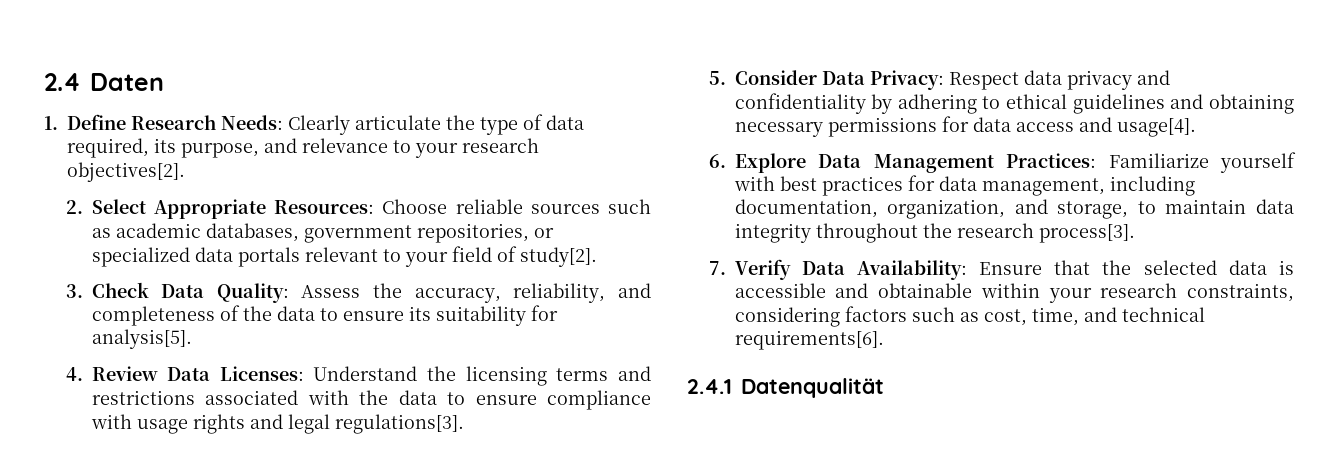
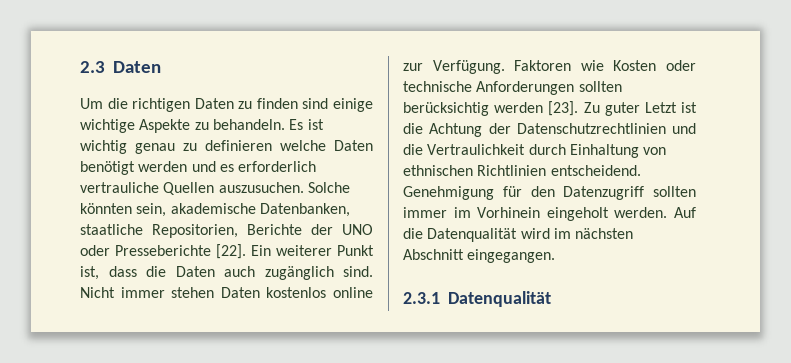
[44,73,81,91] 2.4 -> [80,61,105,73] 2.3
[44,114,584,135] [67,138,539,158] [67,162,185,182] [65,199,652,219] [91,223,554,243] [91,246,597,267] [65,282,651,303] [91,305,558,326] [91,329,192,349] [65,366,651,386] [91,390,652,410] [90,414,464,434] [708,70,1170,90] [734,93,1294,114] [734,116,1196,137] [708,152,1296,173] [733,175,1195,196] [734,199,1294,219] [734,223,1135,243] [708,259,1294,280] [734,283,1294,303] [734,306,1205,327] [734,330,884,350] [687,379,732,394] 1. Define Research Needs: Clearly articulate the type of data required, its purpose, and relevance to your research objectives[2]. // 2. Select Appropriate Resources: Choose reliable sources such as academic databases, government repositories, or specialized data portals relevant to your field of study[2]. // 3. Check Data Quality: Assess the accuracy, reliability, and completeness of the data to ensure its suitability for analysis[5]. // 4. Review Data Licenses: Understand the licensing terms and restrictions associated with the data to ensure compliance with usage rights and legal regulations[3]. // 5. Consider Data Privacy: Respect data privacy and confidentiality by adhering to ethical guidelines and obtaining necessary permissions for data access and usage[4]. // 6. Explore Data Management Practices: Familiarize yourself with best practices for data management, including documentation, organization, and storage, to maintain data integrity throughout the research process[3]. // 7. Verify Data Availability: Ensure that the selected data is accessible and obtainable within your research constraints, considering factors such as cost, time, and technical requirements[6]. // 2.4.1 -> [80,98,374,112] [80,119,324,133] [80,140,373,154] [80,161,317,175] [80,182,350,195] [80,203,350,217] [80,224,373,238] [80,244,374,259] [80,266,373,280] [80,287,373,298] [403,60,696,74] [403,81,622,95] [403,101,697,116] [403,123,696,137] [403,144,667,158] [403,165,641,176] [403,186,696,200] [403,207,696,221] [403,228,634,242] [403,249,556,263] [403,292,440,304] Um die richtigen Daten zu finden sind einige wichtige Aspekte zu behandeln. Es ist wichtig genau zu definieren welche Daten benötigt werden und es erforderlich vertrauliche Quellen auszusuchen. Solche könnten sein, akademische Datenbanken, staatliche Repositorien, Berichte der UNO oder Presseberichte [22]. Ein weiterer Punkt ist, dass die Daten auch zugänglich sind. Nicht immer stehen Daten kostenlos online zur Verfügung. Faktoren wie Kosten oder technische Anforderungen sollten berücksichtig werden [23]. Zu guter Letzt ist die Achtung der Datenschutzrechtlinien und die Vertraulichkeit durch Einhaltung von ethnischen Richtlinien entscheidend. Genehmigung für den Datenzugriff sollten immer im Vorhinein eingeholt werden. Auf die Datenqualität wird im nächsten Abschnitt eingegangen. // 2.3.1

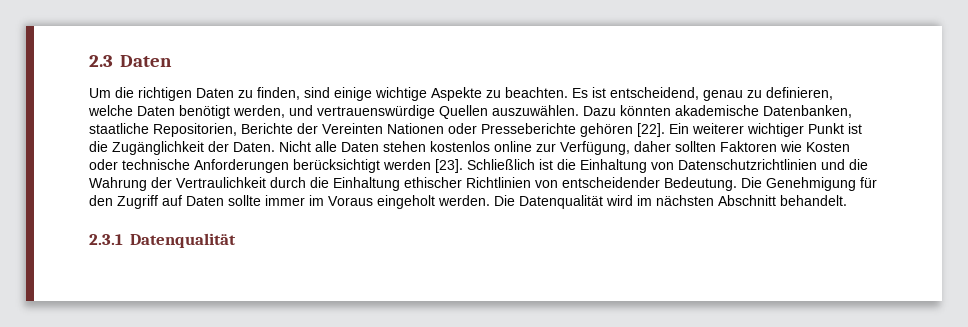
[256,98,298,109] finden -> [257,87,300,100] finden,
[212,119,285,130] behandeln. -> [505,87,568,98] beachten.
[80,140,127,154] wichtig -> [610,87,699,100] entscheidend,
[205,140,272,151] definieren -> [766,87,833,100] definieren,
[138,161,317,172] [80,182,350,195] [80,203,167,217] werden und es erforderlich vertrauliche Quellen auszusuchen. Solche könnten sein, -> [233,105,671,119] werden, und vertrauenswürdige Quellen auszuwählen. Dazu könnten
[342,224,373,235] UNO -> [322,123,444,134] Vereinten Nationen
(211, 250) none -> [580,123,633,137] gehören
[337,245,374,256] [80,266,373,280] [80,287,373,298] [403,60,505,74] Punkt ist, dass die Daten auch zugänglich sind. Nicht immer stehen Daten kostenlos online zur Verfügung. -> [747,123,862,137] [89,141,716,155] wichtiger Punkt ist die Zugänglichkeit der Daten. Nicht alle Daten stehen kostenlos online zur Verfügung, daher sollten
[578,81,622,92] [403,101,697,116] [403,123,696,137] [403,144,667,158] [403,165,641,176] [403,186,696,200] sollten berücksichtig werden [23]. Zu guter Letzt ist die Achtung der Datenschutzrechtlinien und die Vertraulichkeit durch Einhaltung von ethnischen Richtlinien entscheidend. Genehmigung für den Datenzugriff sollten -> [293,159,868,173] [89,177,877,191] [89,195,261,209] berücksichtigt werden [23]. Schließlich ist die Einhaltung von Datenschutzrichtlinien und die Wahrung der Vertraulichkeit durch die Einhaltung ethischer Richtlinien von entscheidender Bedeutung. Die Genehmigung für den Zugriff auf Daten sollte
[477,207,541,218] Vorhinein -> [328,196,373,206] Voraus
[674,207,696,218] [403,228,423,239] Auf die -> [494,195,515,206] Die
[467,249,556,263] eingegangen. -> [780,195,847,206] behandelt.

